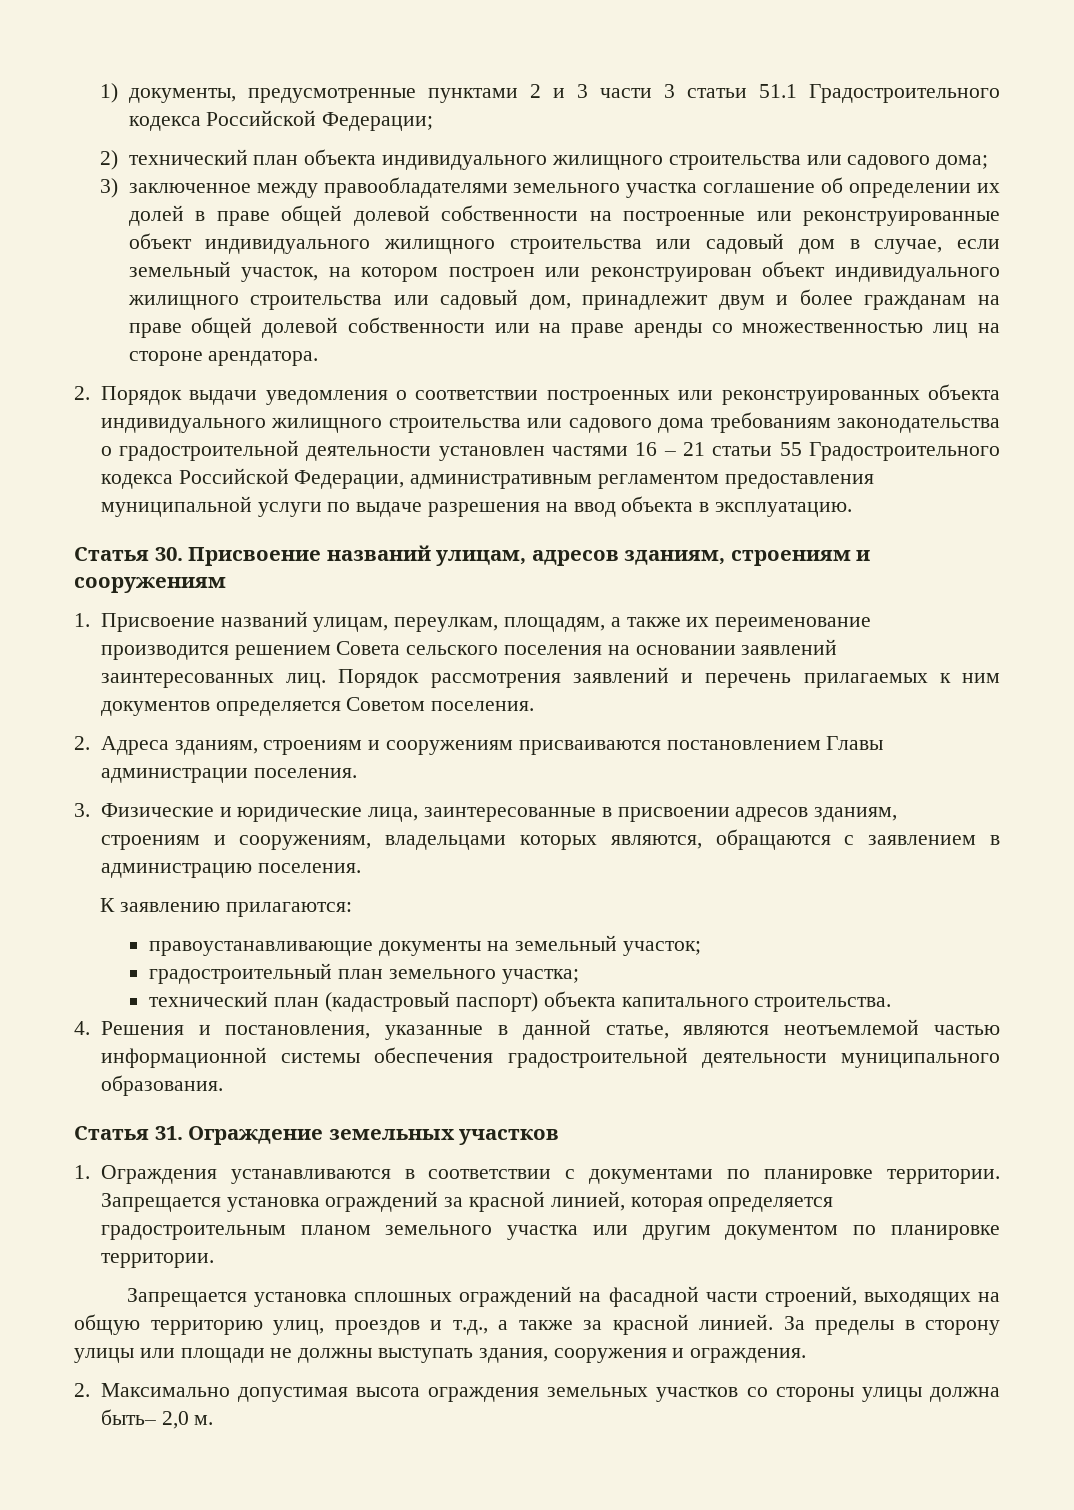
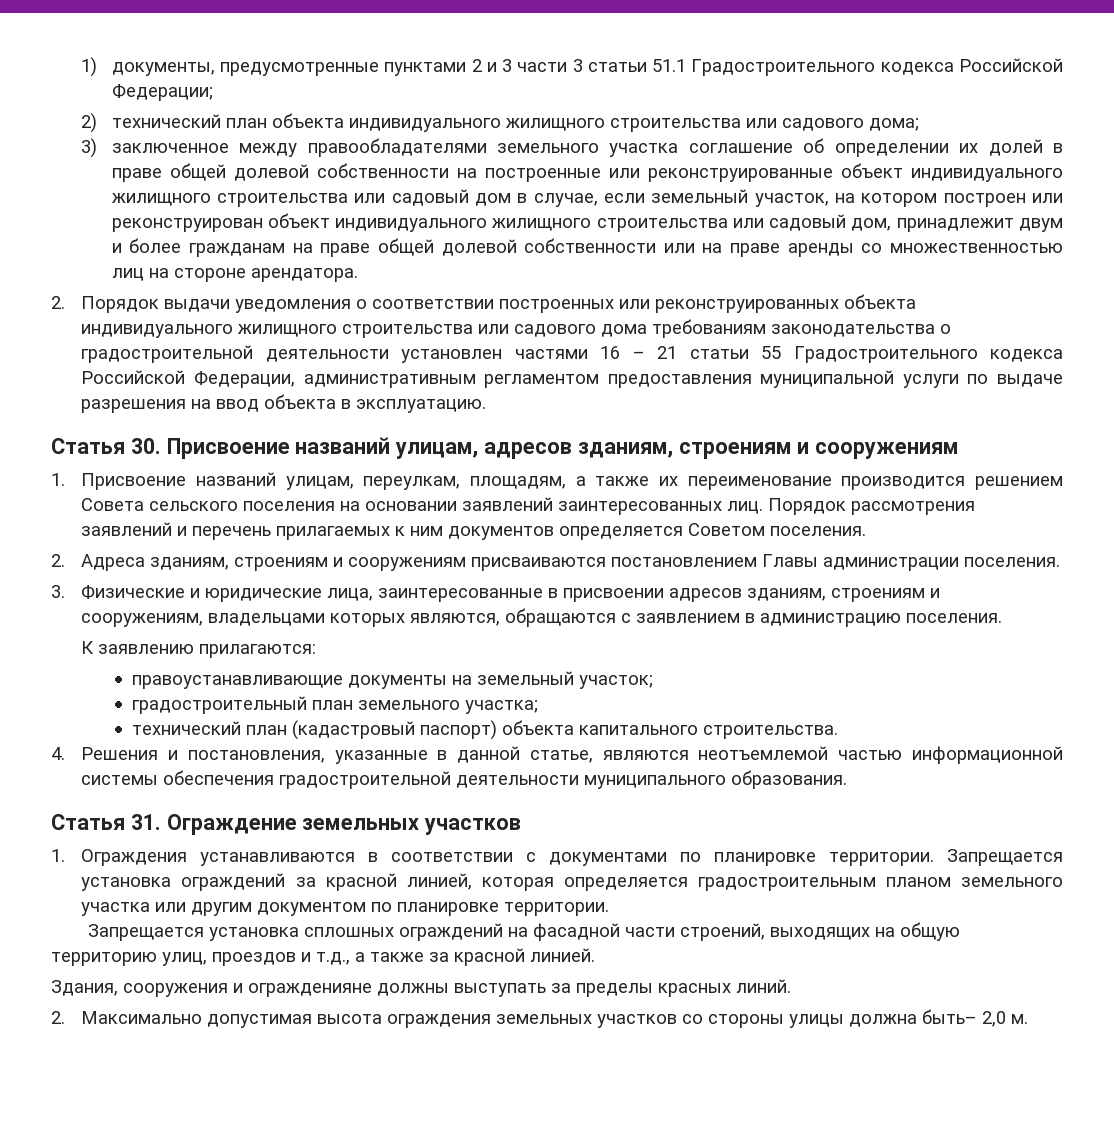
[783,1316,1000,1335] [74,1348,807,1363] За пределы в сторону улицы или площади не должны выступать здания, сооружения и ограждения. -> [51,979,791,997] // Здания, сооружения и огражденияне должны выступать за пределы красных линий.

